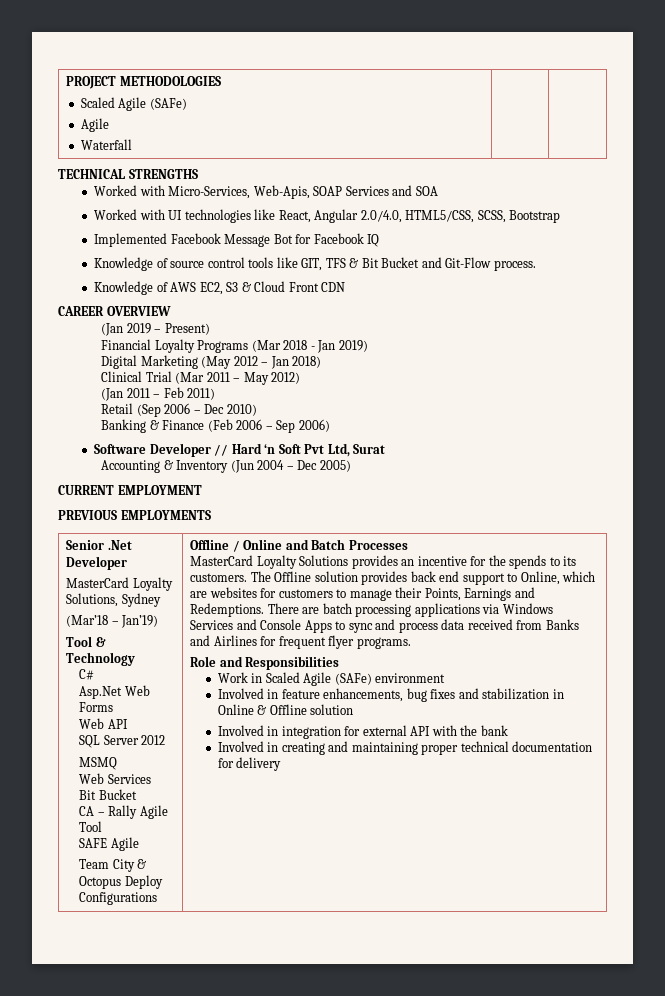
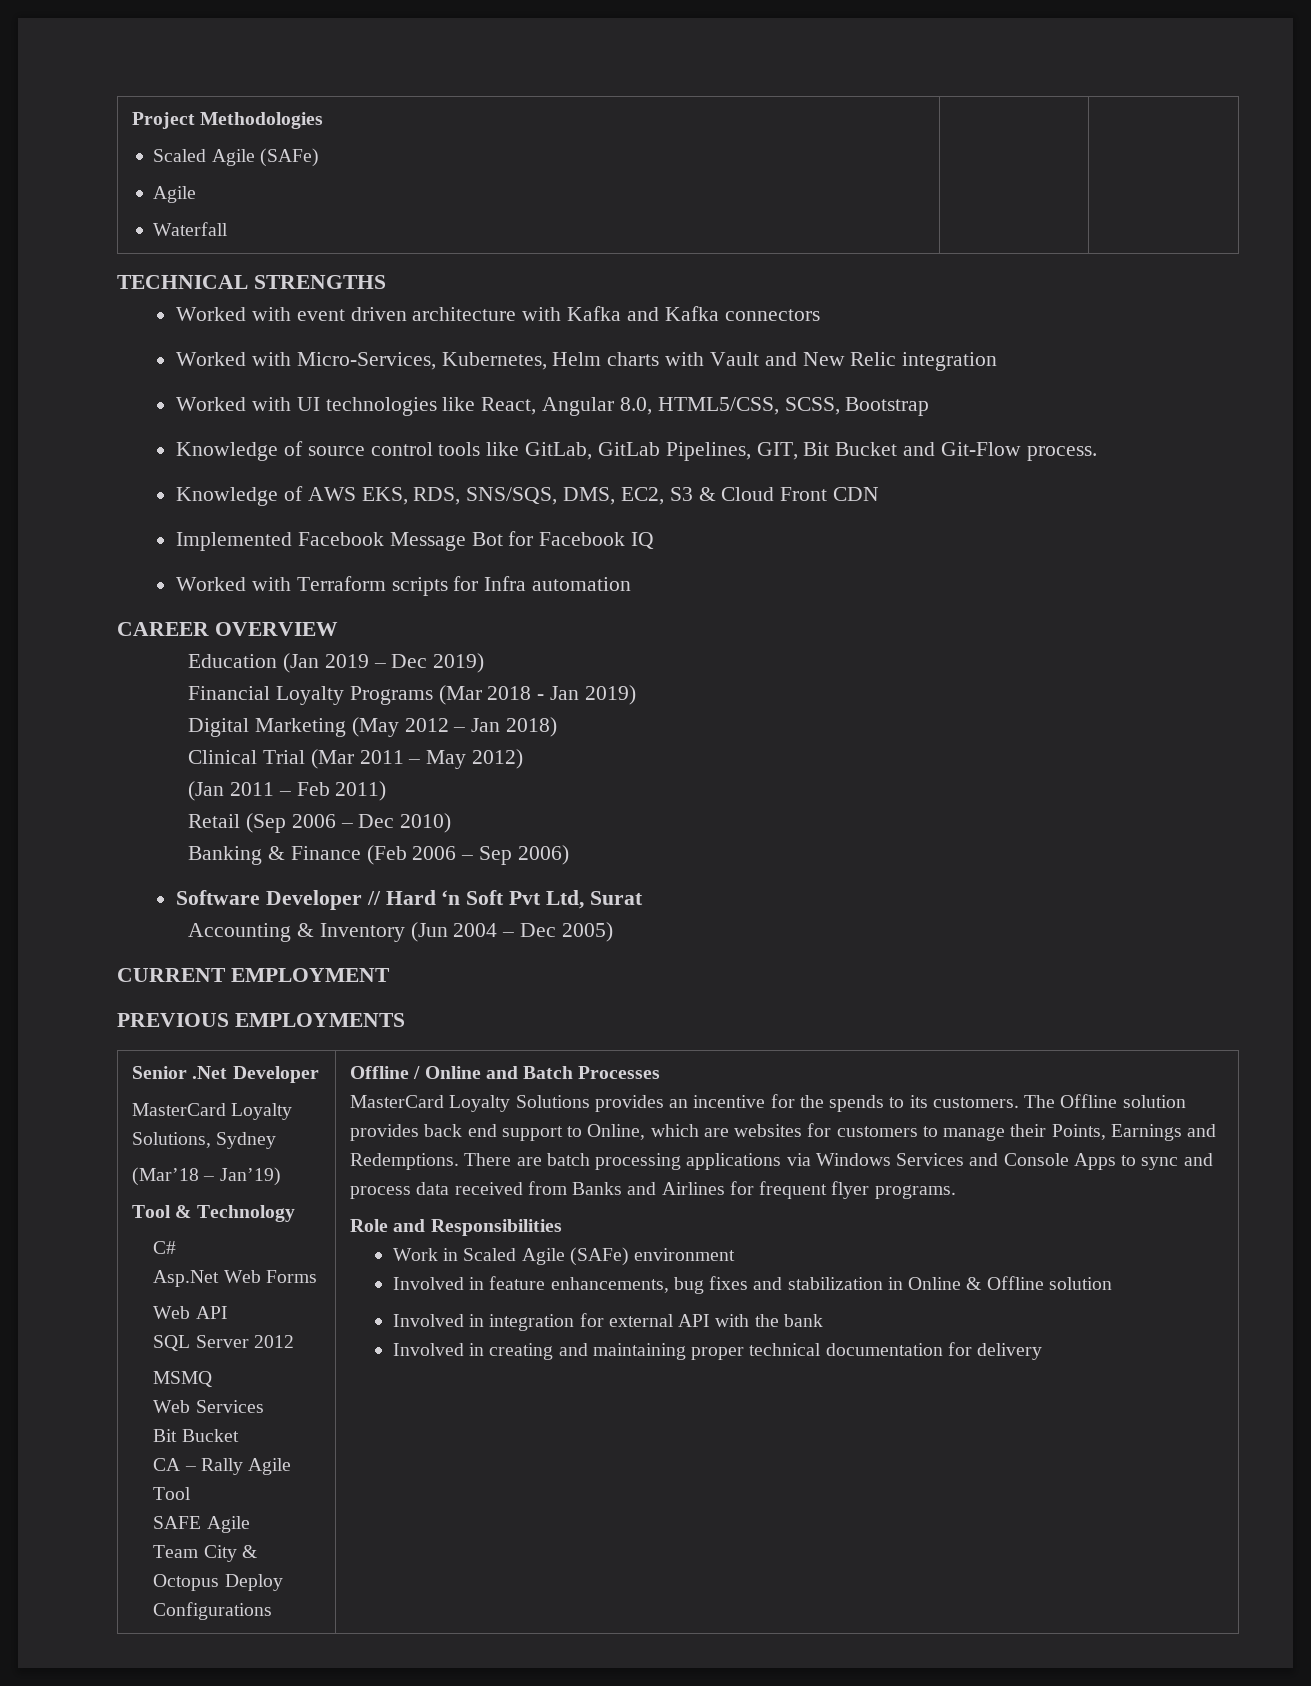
[66,76,221,89] PROJECT METHODOLOGIES -> [131,112,324,129] Project Methodologies
[168,185,438,199] Micro-Services, Web-Apis, SOAP Services and SOA -> [296,306,820,321] [176,352,998,371] event driven architecture with Kafka and Kafka connectors // Worked with Micro-Services, Kubernetes, Helm charts with Vault and New Relic integration
[360,210,402,223] 2.0/4.0, -> [619,397,652,415] 8.0,
(561, 216) none -> [176,441,1097,461] [176,486,879,506] // Knowledge of source control tools like GitLab, GitLab Pipelines, GIT, Bit Bucket and Git-Flow process. // Knowledge of AWS EKS, RDS, SNS/SQS, DMS, EC2, S3 & Cloud Front CDN
[94,257,536,271] [94,281,346,295] Knowledge of source control tools like GIT, TFS & Bit Bucket and Git-Flow process. // Knowledge of AWS EC2, S3 & Cloud Front CDN -> [176,576,632,596] Worked with Terraform scripts for Infra automation
(171, 311) none -> [188,654,278,668] Education
[164,323,210,335] Present) -> [391,653,485,673] Dec 2019)

